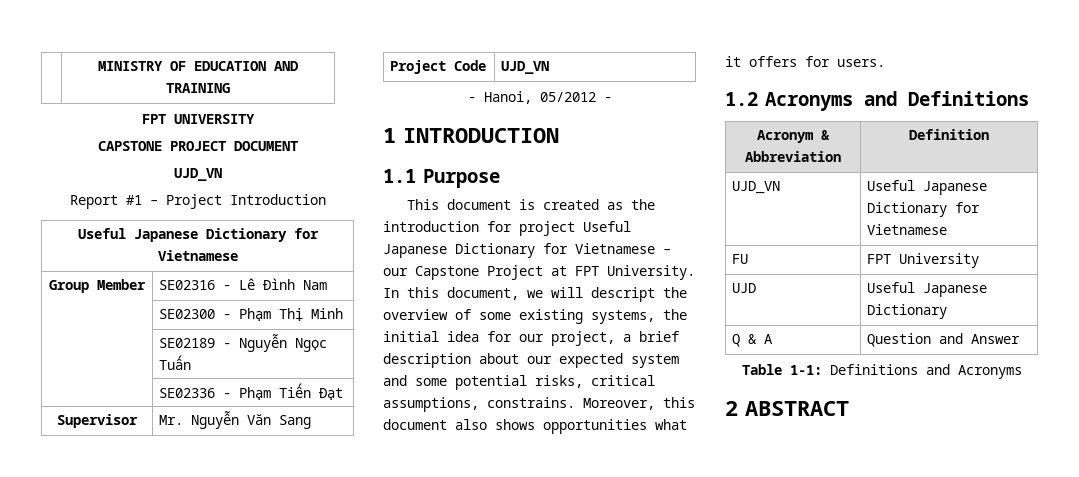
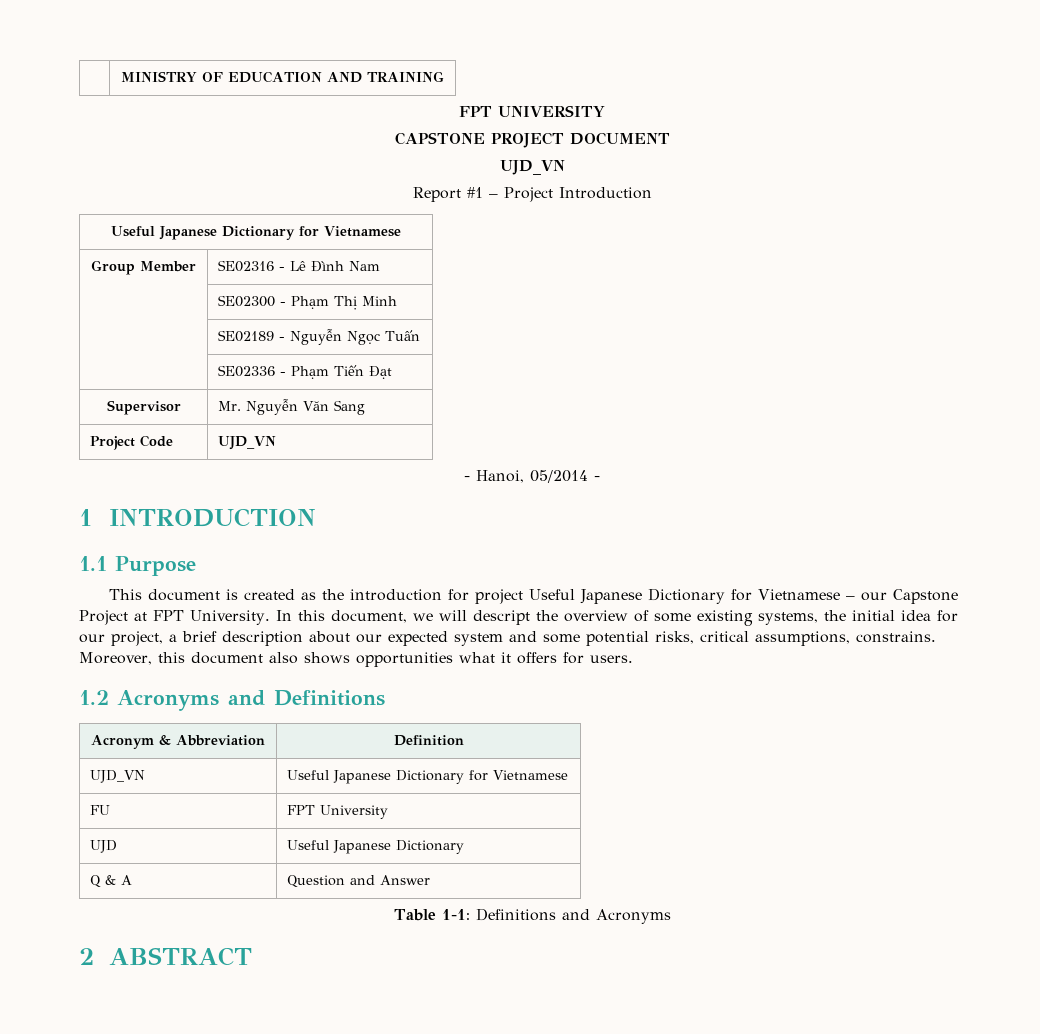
[539,92,596,102] 05/2012 -> [530,470,588,483] 05/2014

